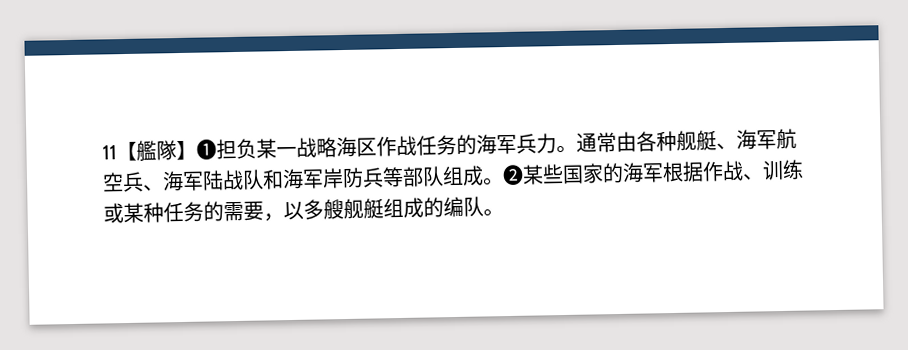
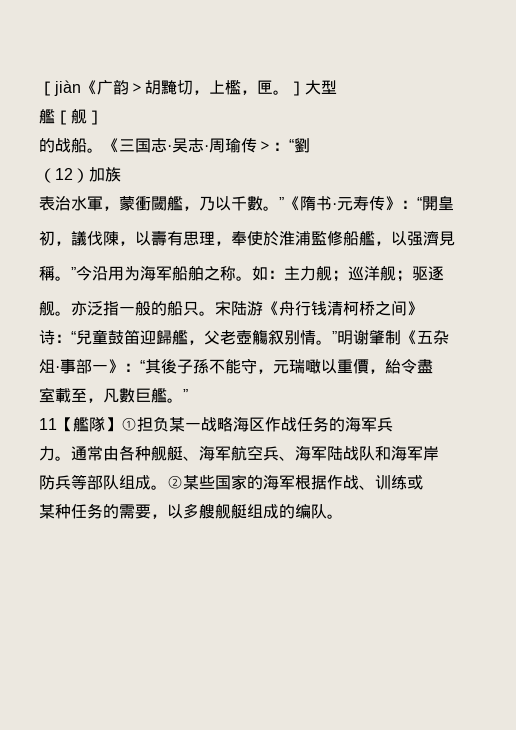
(102, 152) none -> [39,79,337,96] [39,108,103,125] [39,137,310,153] [39,167,121,183] [39,195,454,211] [39,230,455,246] [39,265,444,282] [39,300,423,316] [39,329,449,345] [39,358,433,374] [39,387,188,403] ［jiàn《广韵＞胡黤切，上檻，匣。］大型 // 艦［舰］ // 的战船。《三国志·吴志·周瑜传＞：“劉 // （12）加族 // 表治水軍，蒙衝閾艦，乃以千數。”《隋书·元寿传》：“開皇 // 初，議伐陳，以壽有思理，奉使於淮浦監修船艦，以强濟見 // 稱。”今沿用为海军船舶之称。如：主力舰；巡洋舰；驱逐 // 舰。亦泛指一般的船只。宋陆游《舟行钱清柯桥之间》 // 诗：“兒童鼓笛迎歸艦，父老壺觴叙别情。”明谢肇制《五杂 // 俎·事部一》：“其後子孫不能守，元瑞噉以重價，紿令盡 // 室載至，凡數巨艦。” //
[196,139,217,160] ❶ -> [121,417,137,431] ①
(537, 143) none -> (393, 424) //
(344, 178) none -> (439, 453) //
[502,164,524,186] ❷ -> [167,475,183,489] ②
(124, 213) none -> (423, 482) //

